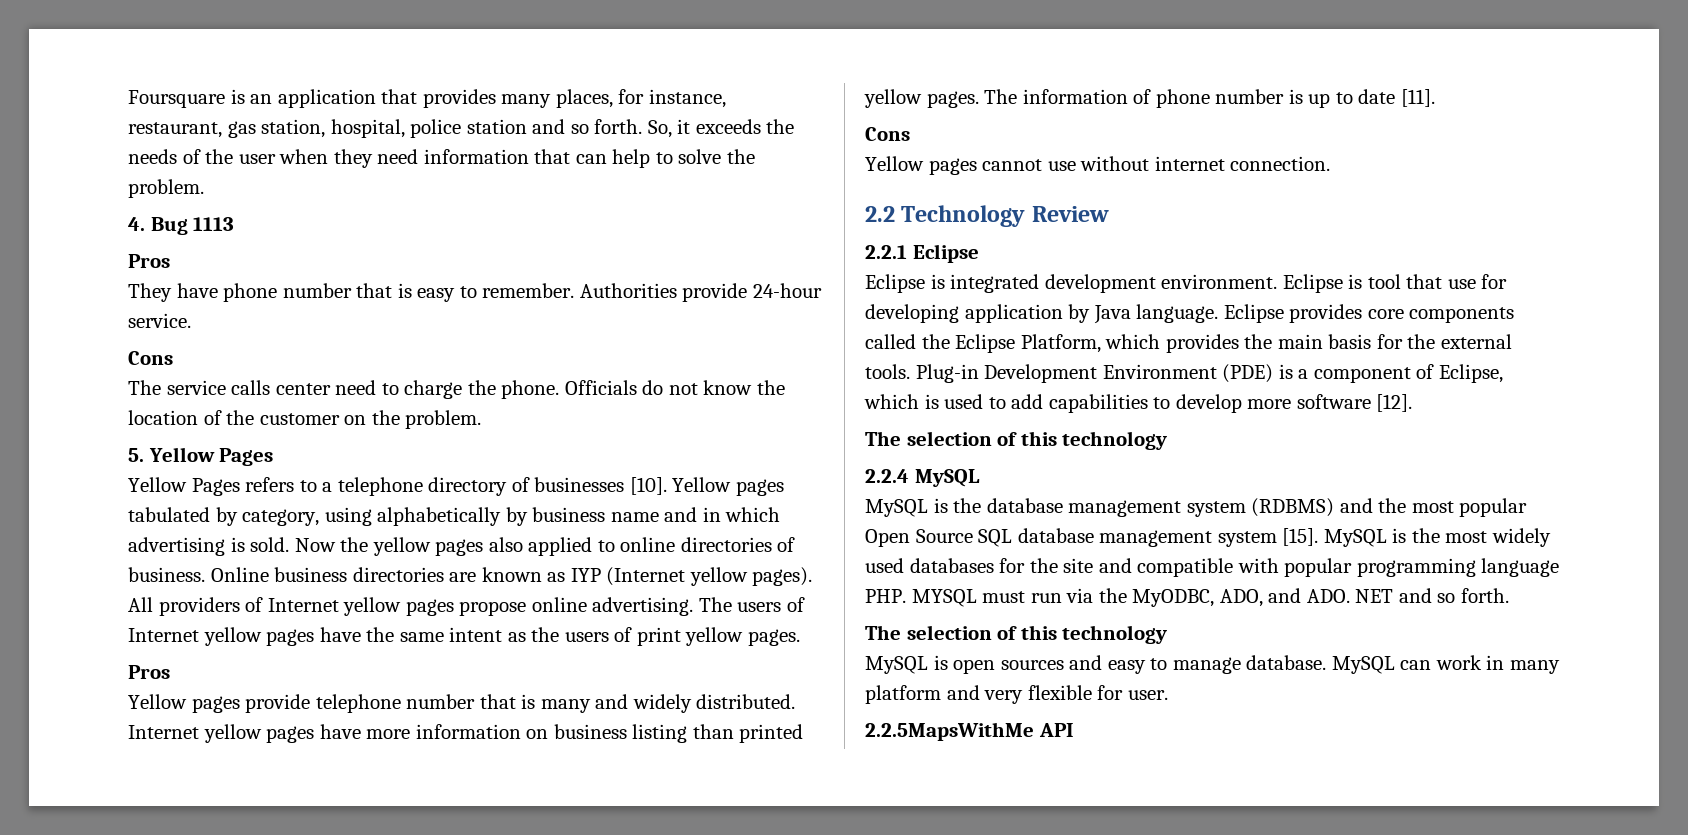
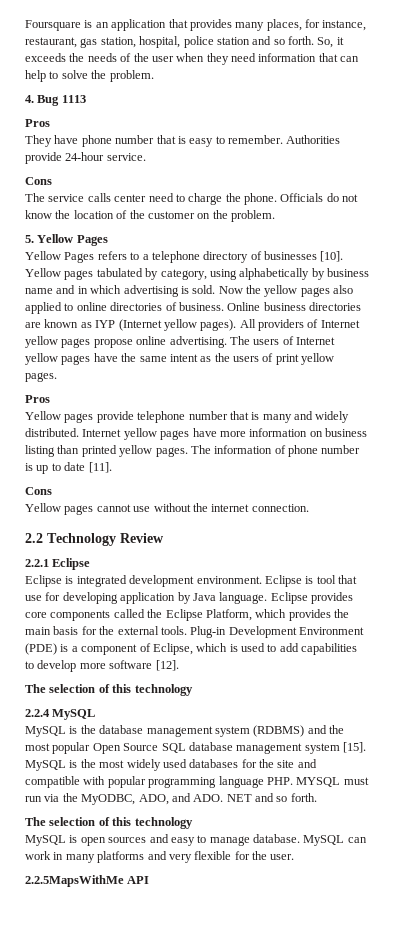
(1150, 163) none -> [192,503,208,512] the
[865,685,941,704] platform -> [97,851,145,863] platforms
(1124, 692) none -> [252,851,267,860] the

